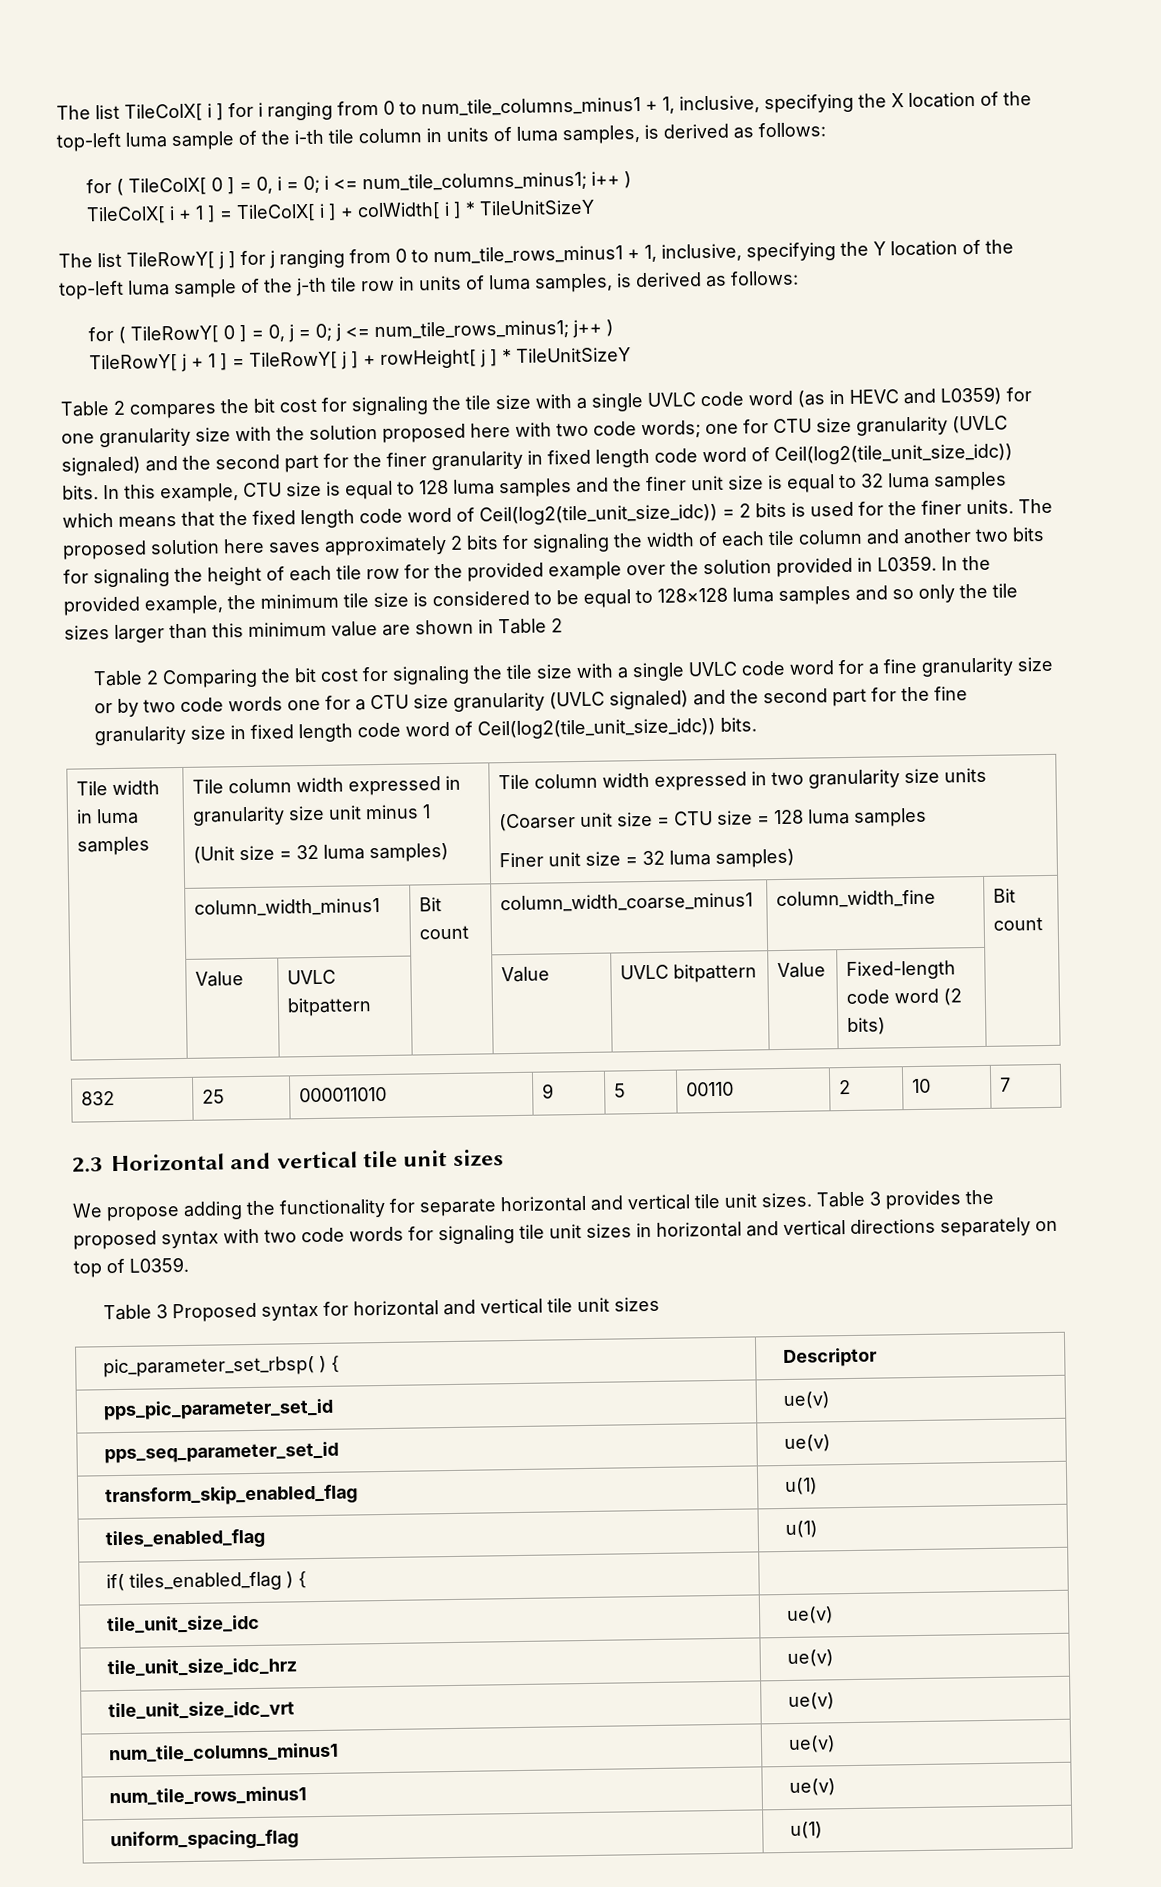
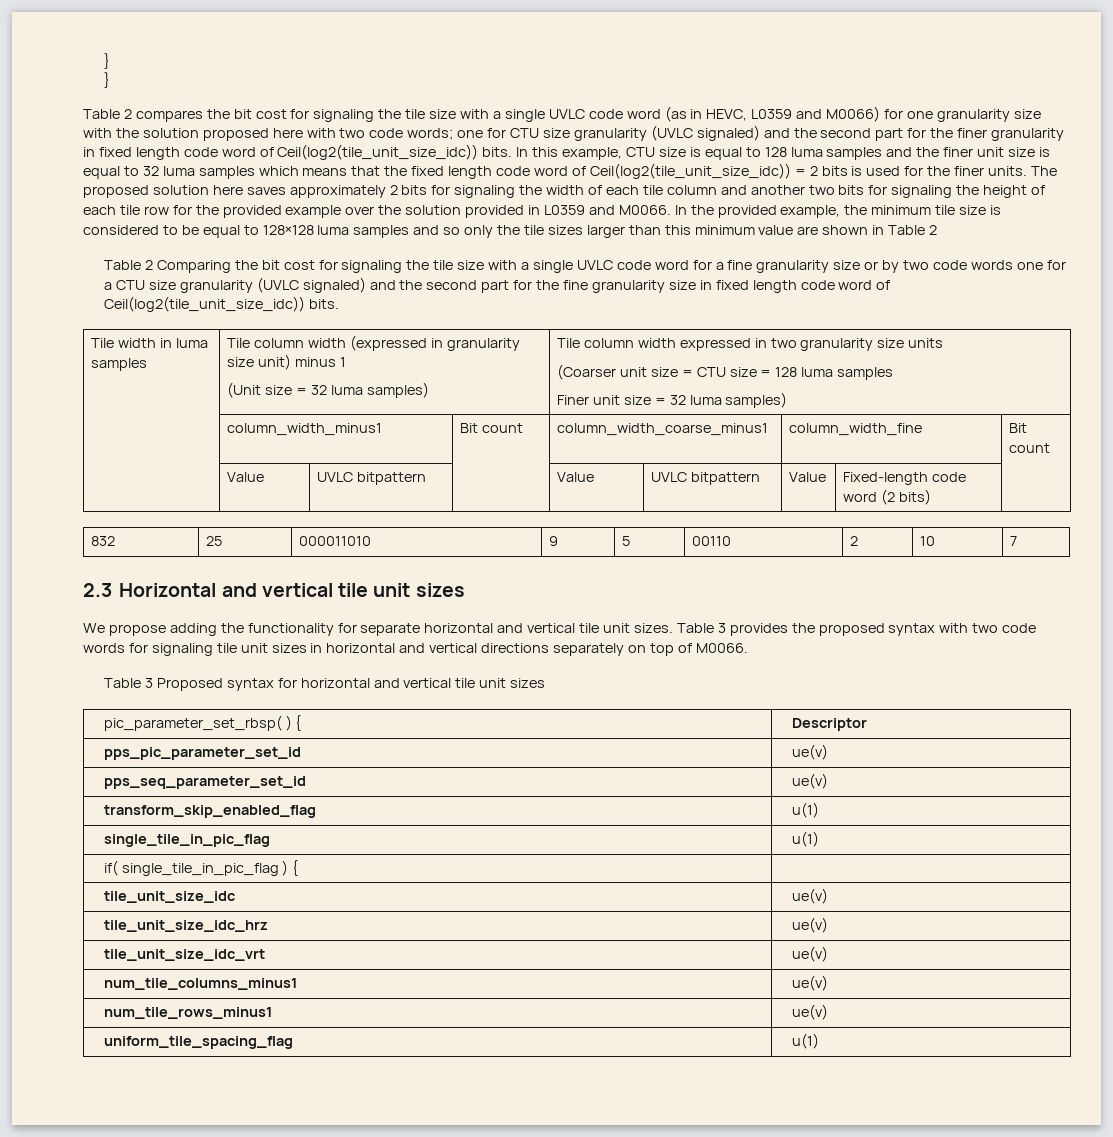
[56,91,1032,122] [56,122,826,152] [86,171,633,196] [86,199,596,225] [58,239,1014,270] [59,270,799,300] [88,319,615,344] [89,347,632,373] The list TileColX[ i ] for i ranging from 0 to num_tile_columns_minus1 + 1, inclusive, specifying the X location of the top-left luma sample of the i-th tile column in units of luma samples, is derived as follows: // for ( TileColX[ 0 ] = 0, i = 0; i <= num_tile_columns_minus1; i++ ) // TileColX[ i + 1 ] = TileColX[ i ] + colWidth[ i ] * TileUnitSizeY // The list TileRowY[ j ] for j ranging from 0 to num_tile_rows_minus1 + 1, inclusive, specifying the Y location of the top-left luma sample of the j-th tile row in units of luma samples, is derived as follows: // for ( TileRowY[ 0 ] = 0, j = 0; j <= num_tile_rows_minus1; j++ ) // TileRowY[ j + 1 ] = TileRowY[ j ] + rowHeight[ j ] * TileUnitSizeY -> [104,53,111,69] [104,72,111,88] } // }
[849,386,1002,406] HEVC and L0359) -> [706,106,881,122] HEVC, L0359 and M0066)
[877,555,937,572] L0359. -> [543,205,671,215] L0359 and M0066.
[348,776,442,796] expressed -> [349,335,427,351] (expressed
[328,805,363,820] unit -> [257,354,291,370] unit)
[129,1256,189,1273] L0359. -> [695,643,748,653] M0066.
[104,1528,266,1550] tiles_enabled_flag -> [103,834,270,847] single_tile_in_pic_flag
[128,1571,282,1592] tiles_enabled_flag -> [121,863,279,876] single_tile_in_pic_flag
[109,1829,299,1851] uniform_spacing_flag -> [103,1036,293,1049] uniform_tile_spacing_flag

